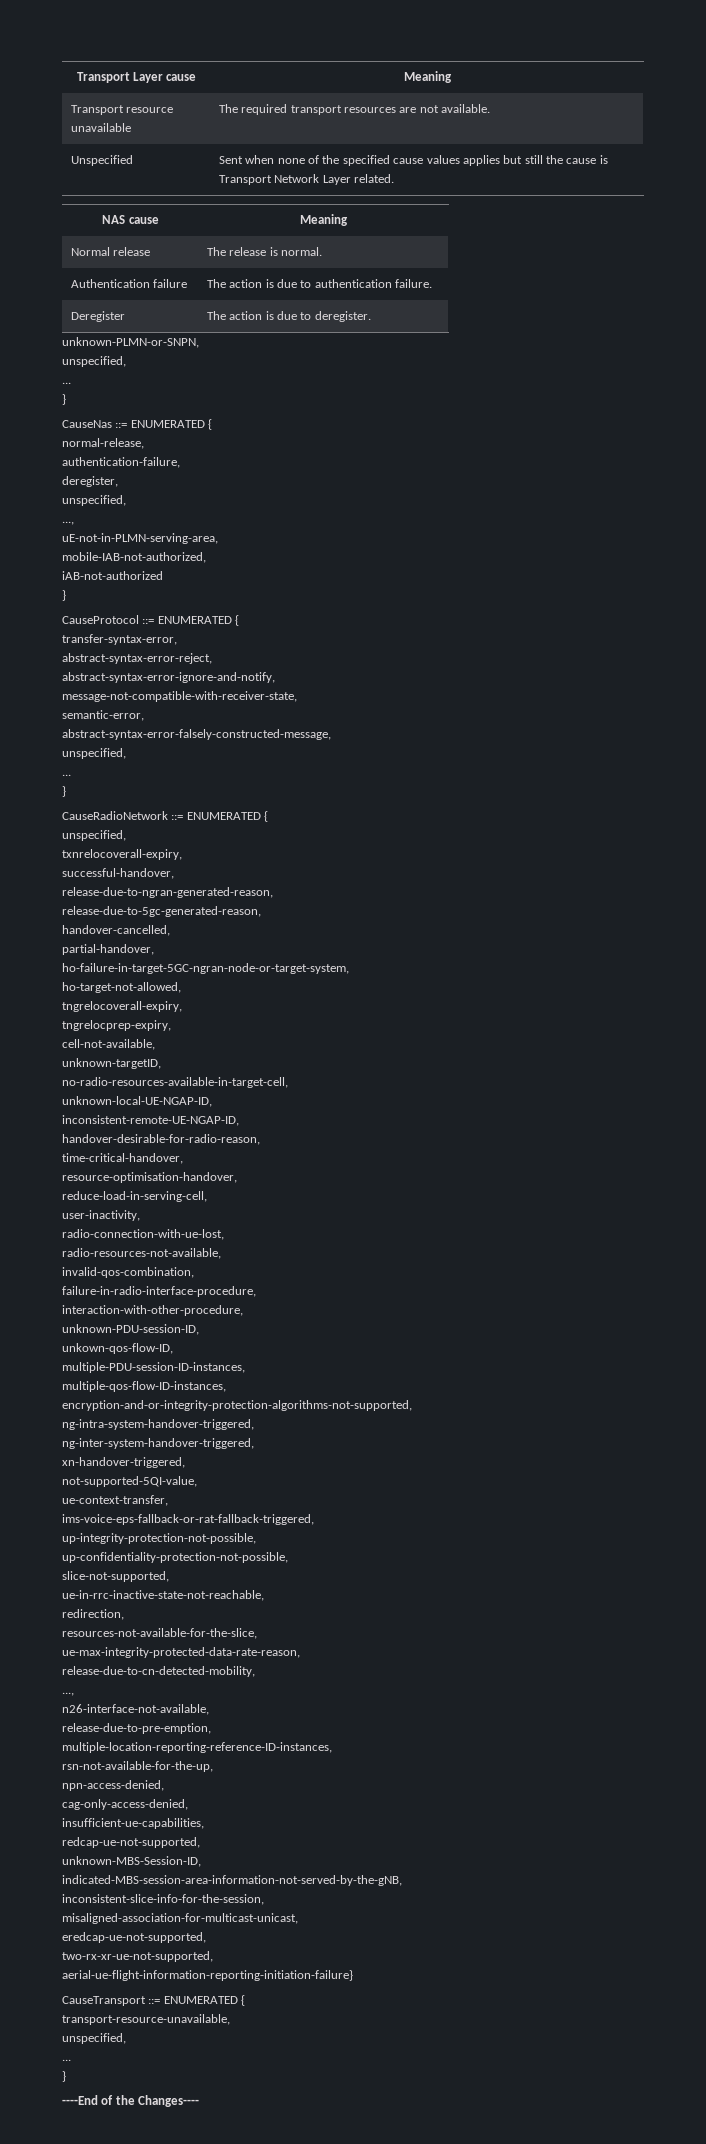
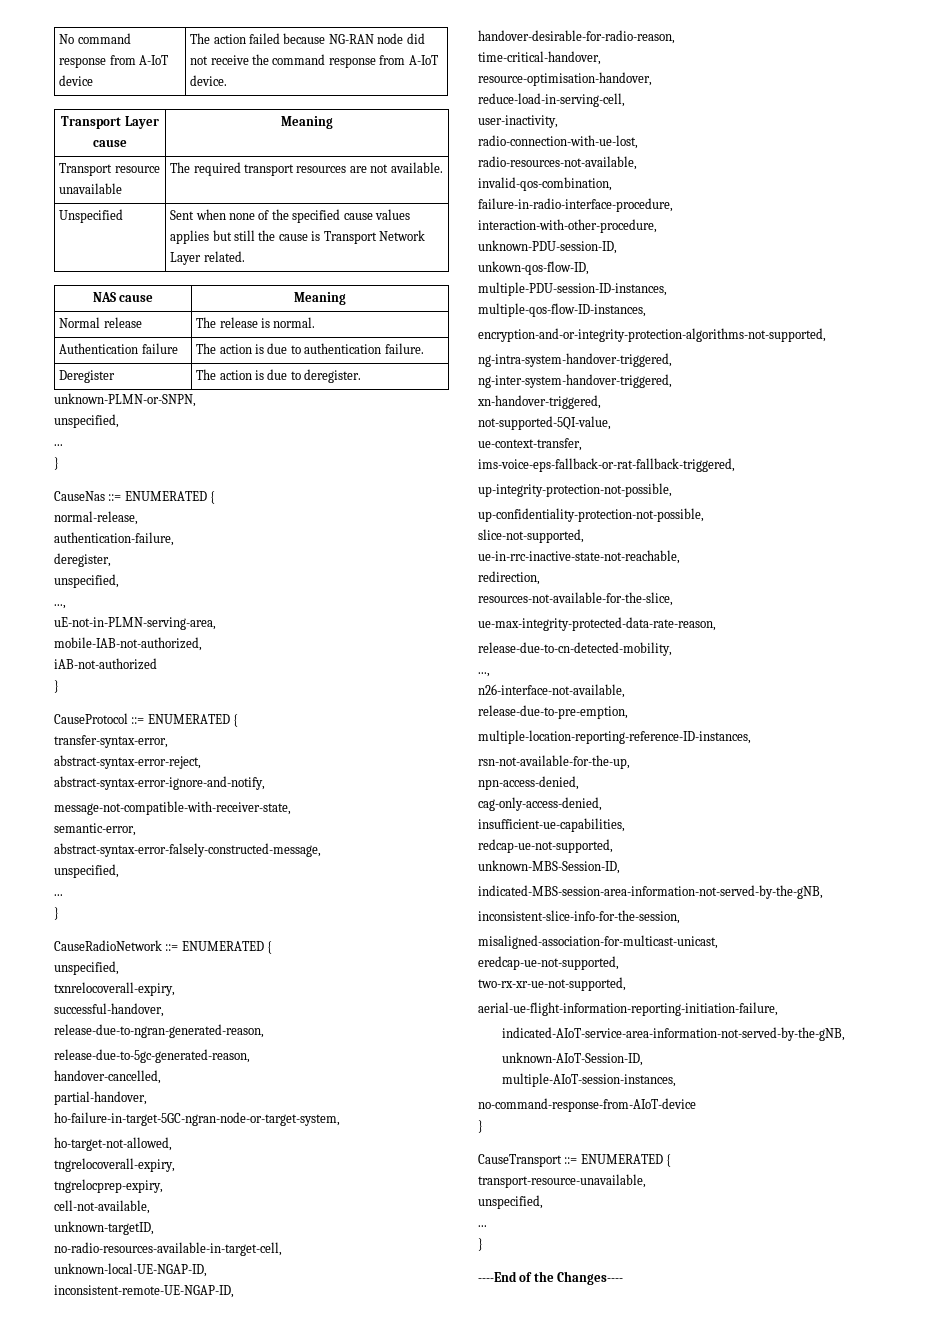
(76, 77) none -> [59,33,131,44] [59,55,169,68] [59,75,94,86] [190,33,425,44] [190,54,438,68] [190,75,228,86] No command response from A-IoT device | The action failed because NG-RAN node did not receive the command response from A-IoT device. //
[62,1970,353,1981] aerial-ue-flight-information-reporting-initiation-failure} -> [478,1002,778,1016] [502,1027,846,1041] [502,1052,644,1066] [502,1073,677,1087] [478,1098,696,1112] [478,1120,483,1133] aerial-ue-flight-information-reporting-initiation-failure, // indicated-AIoT-service-area-information-not-served-by-the-gNB, // unknown-AIoT-Session-ID, // multiple-AIoT-session-instances, // no-command-response-from-AIoT-device // }

